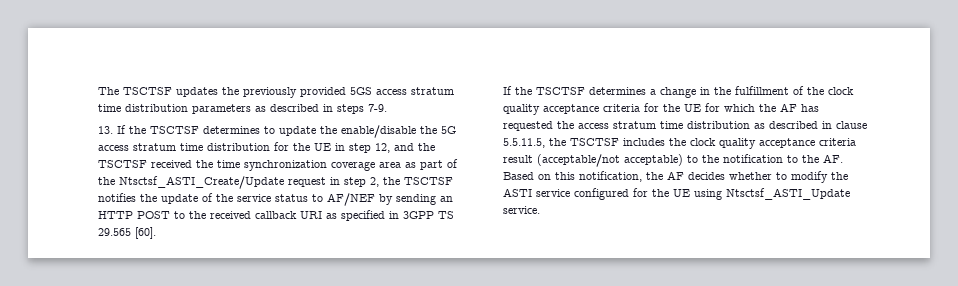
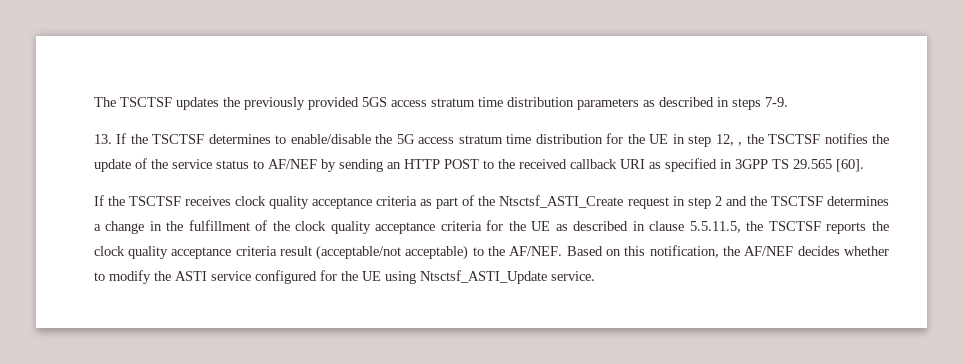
[279,126,338,136] update the -> (287, 139) none
[394,143,436,151] [98,159,459,171] [98,176,380,189] and the TSCTSF received the time synchronization coverage area as part of the Ntsctsf_ASTI_Create/Update request in step 2, -> [738,142,743,146] ,
(586, 91) none -> [184,195,823,209] receives clock quality acceptance criteria as part of the Ntsctsf_ASTI_Create request in step 2 and the TSCTSF
[705,103,820,112] [503,121,751,131] for which the AF has requested the access stratum time distribution -> (551, 226) none
[623,138,666,146] includes -> [826,222,867,234] reports
[723,154,844,163] notification to the AF. -> [509,246,563,256] AF/NEF.
[667,171,685,180] AF -> [744,246,794,256] AF/NEF

